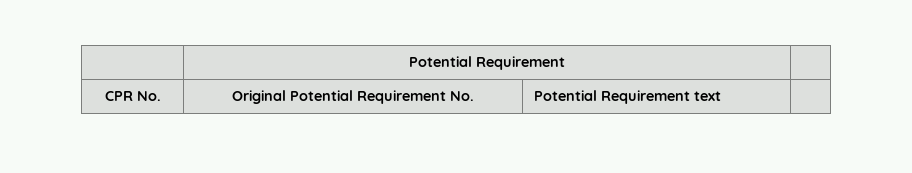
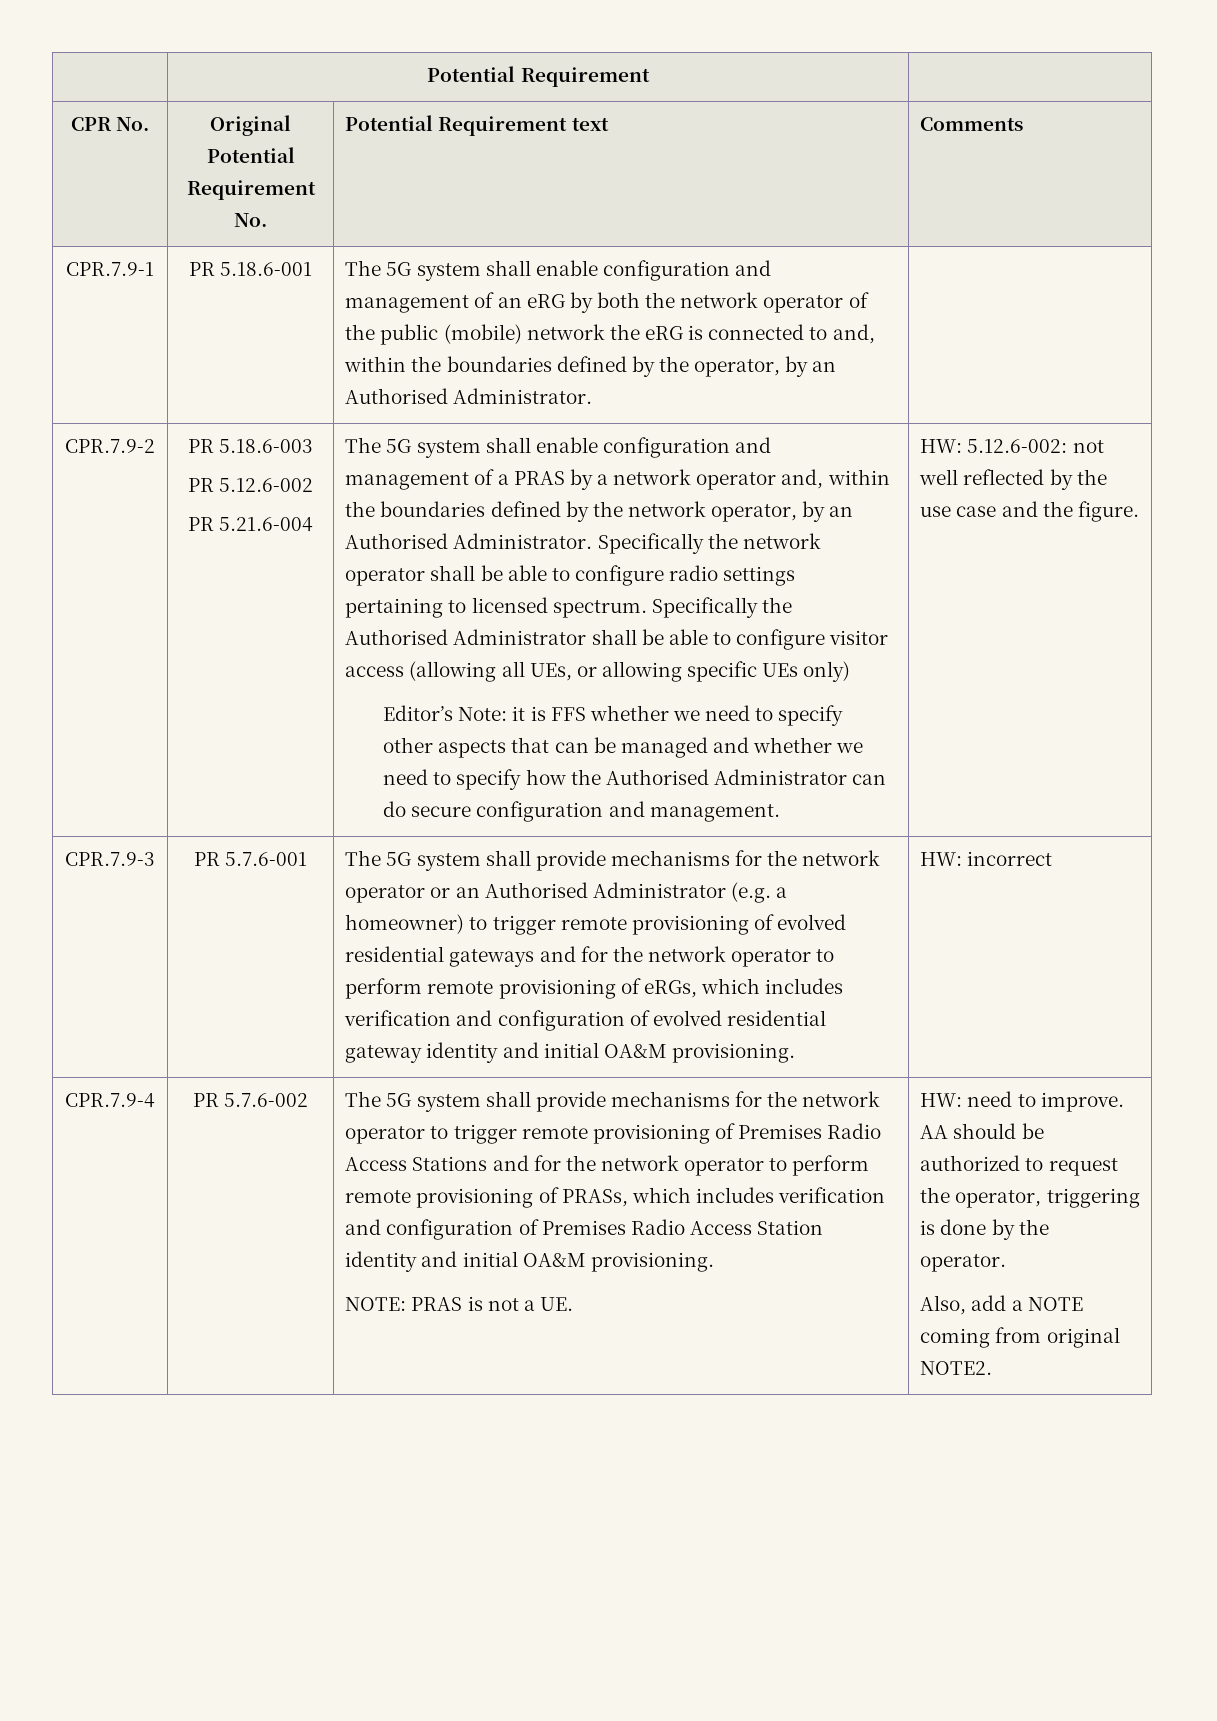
(721, 96) none -> [920,117,1024,131] [66,262,154,276] [188,262,313,276] [345,260,772,281] [345,292,869,313] [345,324,875,345] [344,356,837,377] [345,388,593,404] [65,439,155,453] [187,439,314,453] [187,478,314,492] [187,517,314,532] [345,437,772,458] [345,469,890,490] [345,501,854,522] [345,533,821,554] [345,565,796,586] [345,597,792,618] [345,629,889,650] [345,661,851,682] [383,705,844,726] [383,737,864,758] [383,769,887,790] [383,801,780,822] [920,439,1104,453] [919,469,1107,490] [920,501,1139,522] [65,852,155,866] [193,852,308,866] [345,850,881,871] [345,882,788,903] [345,914,847,935] [345,946,835,967] [345,978,844,999] [344,1010,826,1031] [345,1042,795,1063] [920,851,1053,866] [65,1093,155,1108] [192,1093,309,1107] [345,1091,881,1112] [345,1123,882,1144] [345,1155,870,1176] [345,1187,886,1208] [345,1219,824,1240] [345,1251,714,1272] [345,1296,573,1311] [920,1091,1124,1112] [920,1123,1044,1139] [920,1155,1118,1176] [920,1187,1140,1208] [920,1219,1049,1240] [920,1254,1007,1272] [920,1295,1083,1315] [920,1327,1120,1348] [920,1361,993,1375] Comments // CPR.7.9-1 | PR 5.18.6-001 | The 5G system shall enable configuration and management of an eRG by both the network operator of the public (mobile) network the eRG is connected to and, within the boundaries defined by the operator, by an Authorised Administrator. | // CPR.7.9-2 | PR 5.18.6-003 // PR 5.12.6-002 // PR 5.21.6-004 | The 5G system shall enable configuration and management of a PRAS by a network operator and, within the boundaries defined by the network operator, by an Authorised Administrator. Specifically the network operator shall be able to configure radio settings pertaining to licensed spectrum. Specifically the Authorised Administrator shall be able to configure visitor access (allowing all UEs, or allowing specific UEs only) // Editor’s Note: it is FFS whether we need to specify other aspects that can be managed and whether we need to specify how the Authorised Administrator can do secure configuration and management. | HW: 5.12.6-002: not well reflected by the use case and the figure. // CPR.7.9-3 | PR 5.7.6-001 | The 5G system shall provide mechanisms for the network operator or an Authorised Administrator (e.g. a homeowner) to trigger remote provisioning of evolved residential gateways and for the network operator to perform remote provisioning of eRGs, which includes verification and configuration of evolved residential gateway identity and initial OA&M provisioning. | HW: incorrect // CPR.7.9-4 | PR 5.7.6-002 | The 5G system shall provide mechanisms for the network operator to trigger remote provisioning of Premises Radio Access Stations and for the network operator to perform remote provisioning of PRASs, which includes verification and configuration of Premises Radio Access Station identity and initial OA&M provisioning. // NOTE: PRAS is not a UE. | HW: need to improve. AA should be authorized to request the operator, triggering is done by the operator. // Also, add a NOTE coming from original NOTE2.

